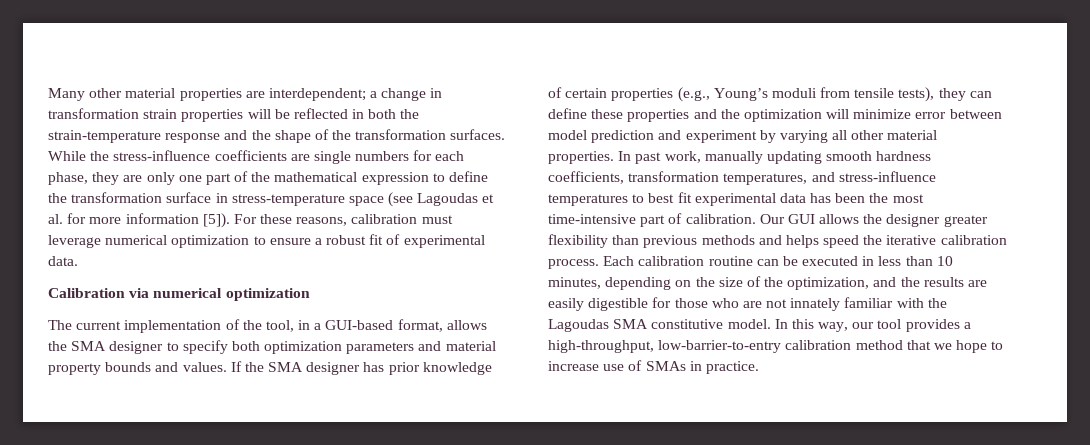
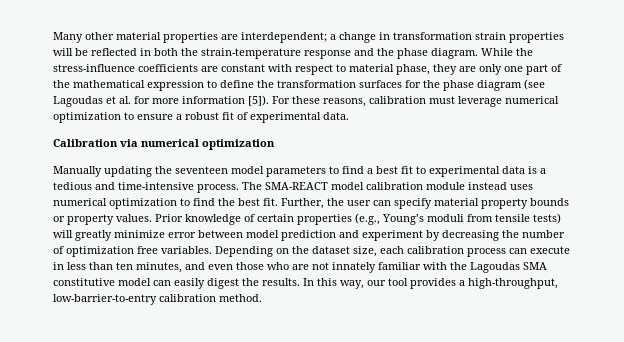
[274,129,506,143] shape of the transformation surfaces. -> [397,48,478,59] phase diagram.
[313,150,465,164] single numbers for each -> [221,64,394,75] constant with respect to material
[166,192,384,206] surface in stress-temperature space -> [359,80,522,91] surfaces for the phase diagram
[48,319,487,333] [48,340,496,354] [48,361,420,375] The current implementation of the tool, in a GUI-based format, allows the SMA designer to specify both optimization parameters and material property bounds and values. If the SMA designer has prior -> [53,166,546,177] [53,182,533,193] [53,198,569,209] [53,214,183,225] Manually updating the seventeen model parameters to find a best fit to experimental data is a tedious and time-intensive process. The SMA-REACT model calibration module instead uses numerical optimization to find the best fit. Further, the user can specify material property bounds or property values. Prior
[898,87,992,102] [548,108,850,122] tests), they can define these properties and the optimization will -> [533,213,561,224] [53,230,112,241] tests) will greatly
[779,130,938,143] [548,151,932,164] [548,171,936,185] [548,192,924,206] [548,213,988,227] [548,234,1007,248] [548,256,953,269] [548,276,988,290] [548,297,672,311] varying all other material properties. In past work, manually updating smooth hardness coefficients, transformation temperatures, and stress-influence temperatures to best fit experimental data has been the most time-intensive part of calibration. Our GUI allows the designer greater flexibility than previous methods and helps speed the iterative calibration process. Each calibration routine can be executed in less than 10 minutes, depending on the size of the optimization, and the results are easily digestible for -> [442,230,565,241] [53,246,570,257] [53,262,233,273] decreasing the number of optimization free variables. Depending on the dataset size, each calibration process can execute in less than ten minutes, and even
[727,319,771,329] model. -> [118,278,300,289] model can easily digest the results.
[855,340,1004,353] [548,360,759,374] method that we hope to increase use of SMAs in practice. -> [219,294,262,302] method.

